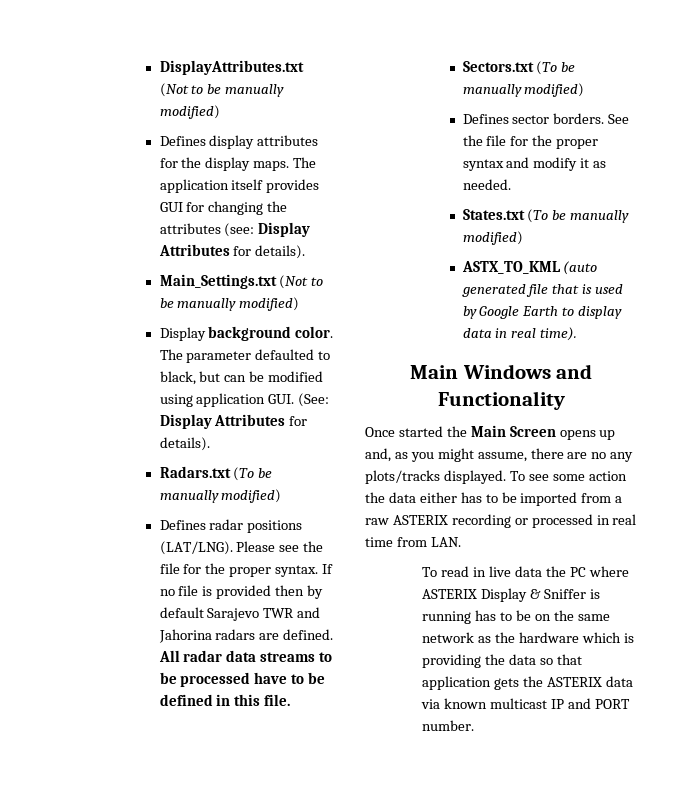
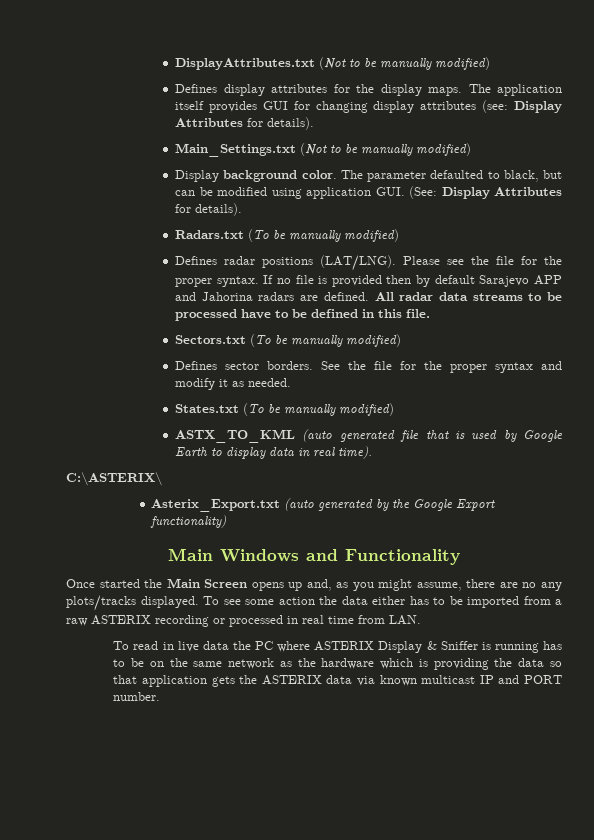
[267,201,288,212] the -> [373,101,415,113] display
[263,608,295,618] TWR -> [533,275,562,285] APP
(578, 334) none -> [66,472,162,486] [151,498,496,512] [150,515,227,528] // C:\ASTERIX\ // Asterix_Export.txt (auto generated by the Google Export functionality)

